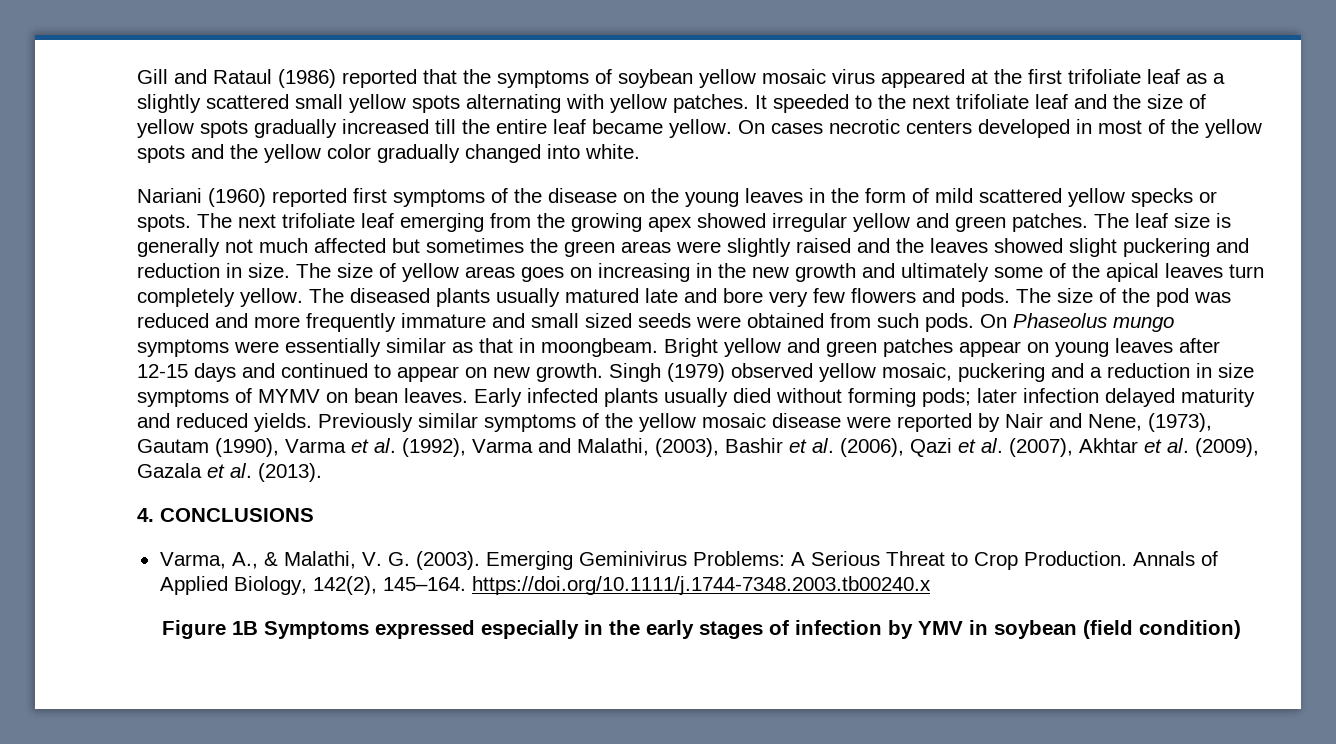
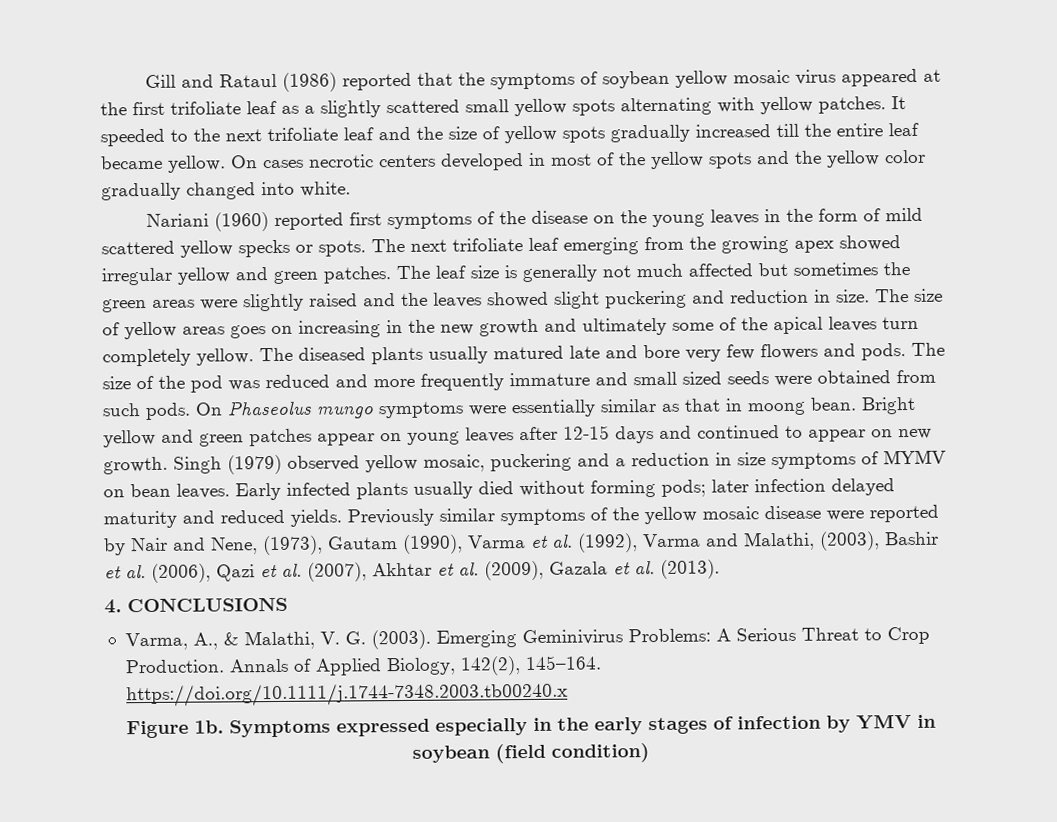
[541,338,658,357] moongbeam. -> [747,397,857,416] moong bean.
[232,621,258,635] 1B -> [194,720,224,734] 1b.

